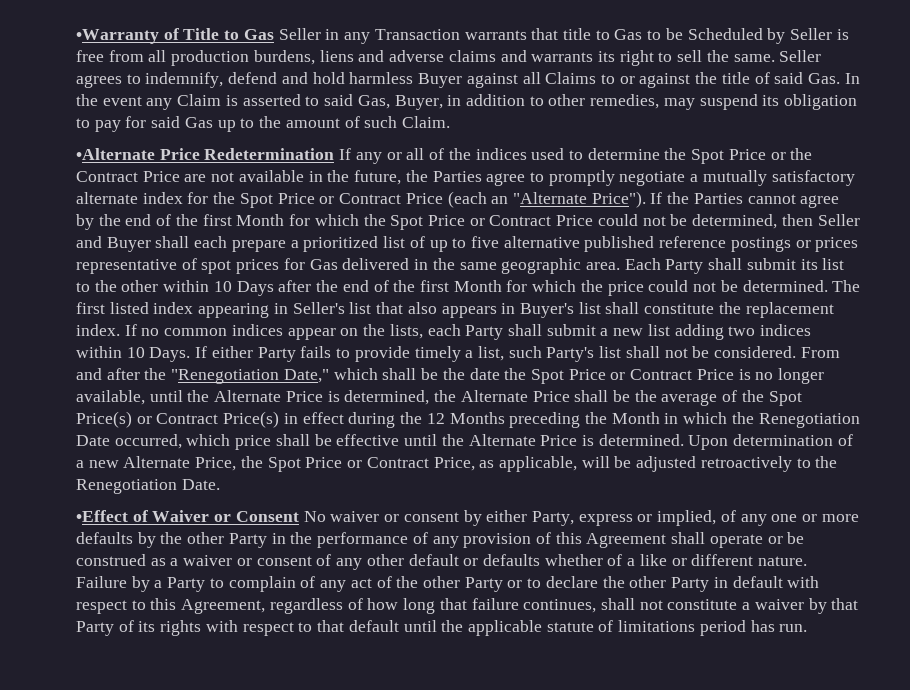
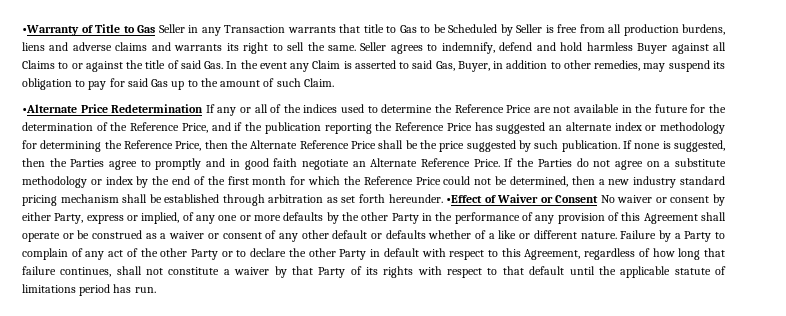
[691,148,813,164] [76,171,138,182] Spot Price or the Contract -> [454,104,504,113] Reference
[354,170,402,185] future, -> [654,104,726,113] [22,122,725,134] [22,140,726,152] [22,158,45,167] future for the determination of the Reference Price, and if the publication reporting the Reference Price has suggested an alternate index or methodology for determining the Reference Price, then the Alternate Reference Price shall be the price suggested by such publication. If none is suggested, then
[619,170,855,186] [76,191,840,208] negotiate a mutually satisfactory alternate index for the Spot Price or Contract Price (each an "Alternate Price"). If the Parties cannot agree -> [206,158,726,170] [22,176,133,188] and in good faith negotiate an Alternate Reference Price. If the Parties do not agree on a substitute methodology or index
[236,214,552,230] Month for which the Spot Price or Contract -> [252,176,413,185] month for which the Reference
[817,214,860,226] [76,236,859,252] [76,258,845,274] [76,280,861,296] [76,302,834,318] [76,324,812,340] [76,346,840,362] [76,368,825,384] [76,390,802,406] [76,411,860,428] [76,434,853,450] [76,456,838,472] [76,479,220,494] Seller and Buyer shall each prepare a prioritized list of up to five alternative published reference postings or prices representative of spot prices for Gas delivered in the same geographic area. Each Party shall submit its list to the other within 10 Days after the end of the first Month for which the price could not be determined. The first listed index appearing in Seller's list that also appears in Buyer's list shall constitute the replacement index. If no common indices appear on the lists, each Party shall submit a new list adding two indices within 10 Days. If either Party fails to provide timely a list, such Party's list shall not be considered. From and after the "Renegotiation Date," which shall be the date the Spot Price or Contract Price is no longer available, until the Alternate Price is determined, the Alternate Price shall be the average of the Spot Price(s) or Contract Price(s) in effect during the 12 Months preceding the Month in which the Renegotiation Date occurred, which price shall be effective until the Alternate Price is determined. Upon determination of a new Alternate Price, the Spot Price or Contract Price, as applicable, will be adjusted retroactively to the Renegotiation Date. // -> [598,176,726,188] [22,194,443,206] a new industry standard pricing mechanism shall be established through arbitration as set forth hereunder.

